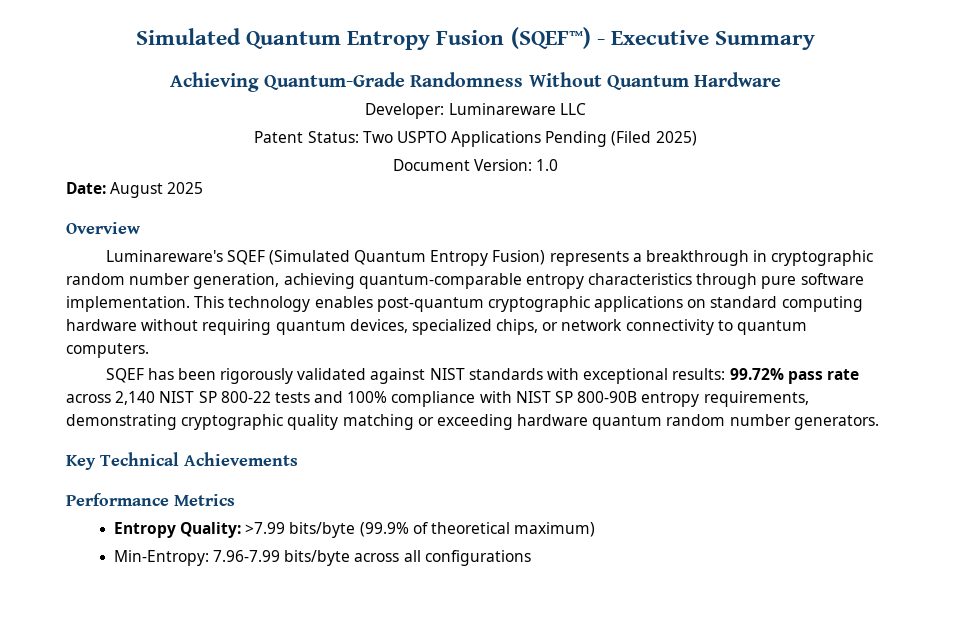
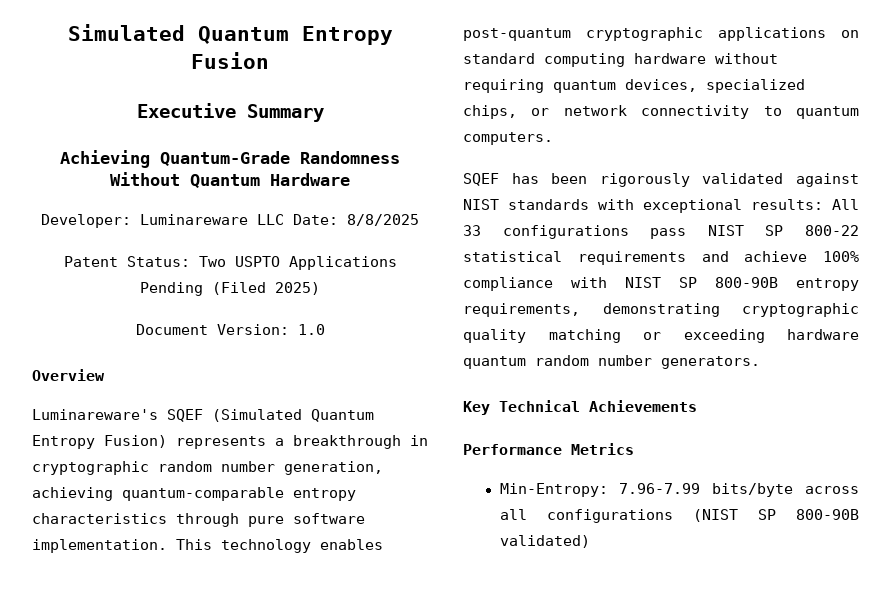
[510,27,605,49] (SQEF™) - -> (269, 60) //
(586, 109) none -> [293,214,419,226] Date: 8/8/2025
[66,182,204,198] // Date: August 2025 -> (325, 329) none
[729,368,859,384] [66,391,344,405] 99.72% pass rate across 2,140 NIST SP 800-22 tests and -> [832,199,859,210] [463,225,859,239] [463,251,808,265] All 33 configurations pass NIST SP 800-22 statistical requirements and achieve
[113,522,596,538] // Entropy Quality: >7.99 bits/byte (99.9% of theoretical maximum) -> (634, 449) none
(531, 558) none -> [692,509,859,522] [499,535,590,548] (NIST SP 800-90B validated)

